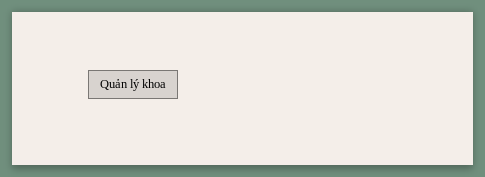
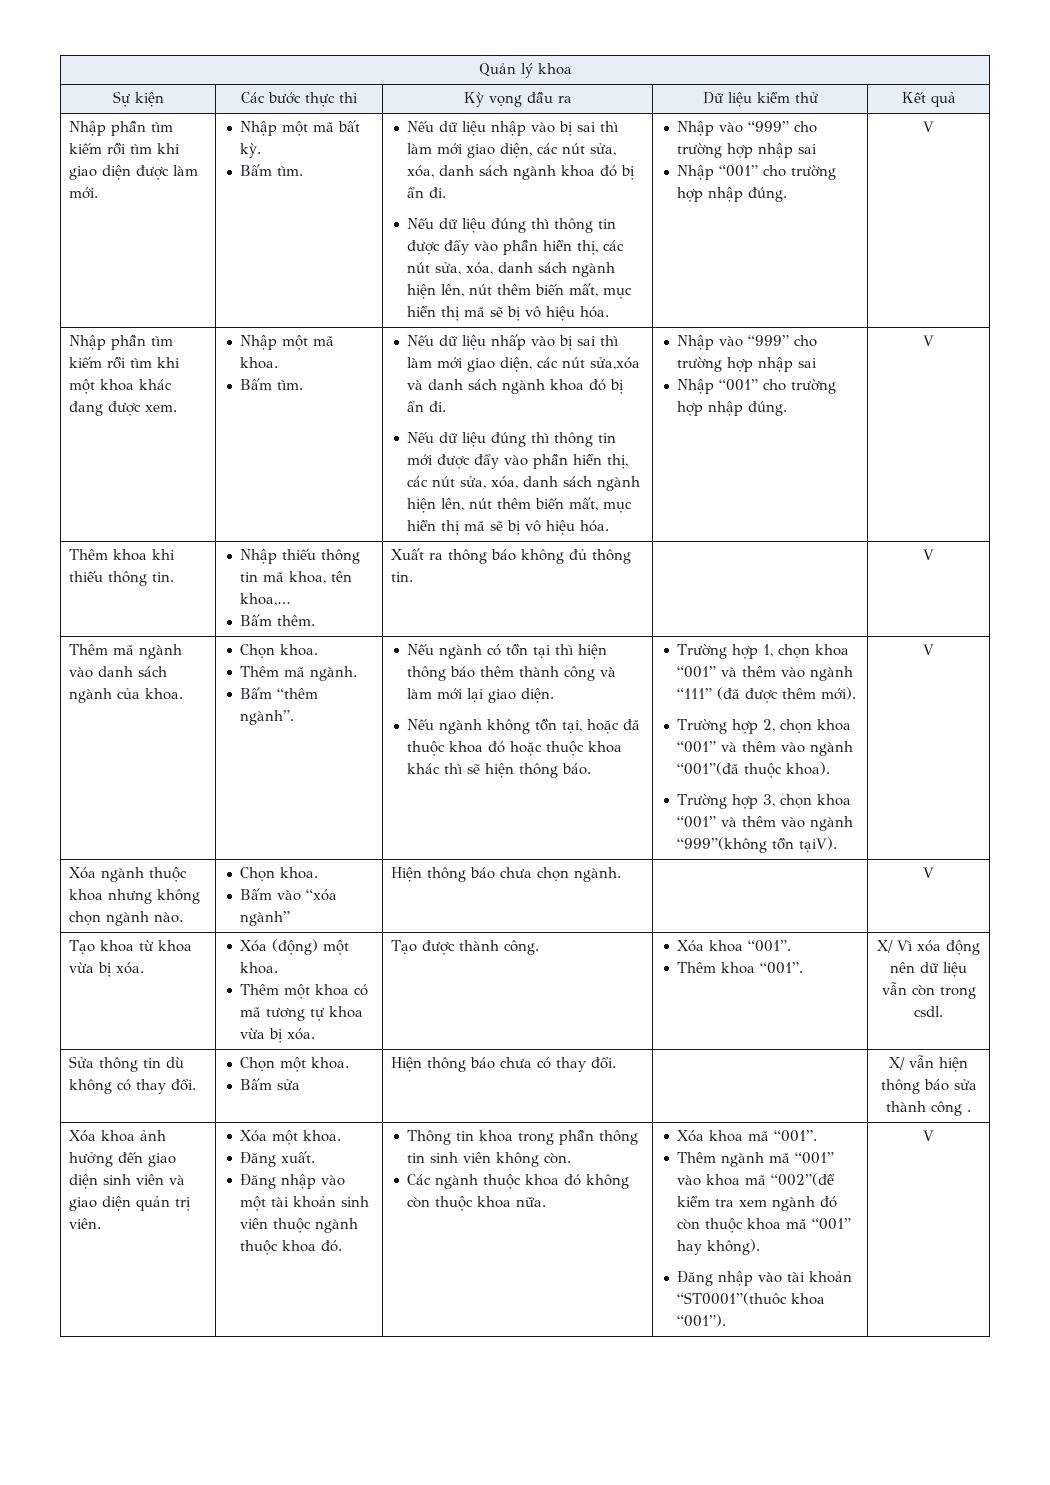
(167, 83) none -> [112,91,164,107] [241,92,358,107] [463,92,572,107] [702,92,819,107] [901,92,956,107] [68,121,173,136] [68,142,180,155] [68,165,198,180] [68,187,98,199] [240,120,361,136] [240,143,262,158] [240,164,304,176] [407,121,620,136] [407,143,617,158] [407,165,636,180] [407,187,447,198] [407,218,617,233] [407,240,625,255] [407,262,616,277] [407,283,633,299] [407,306,610,321] [677,121,818,136] [677,143,818,158] [677,165,837,180] [677,187,788,202] [923,121,934,132] [68,335,173,350] [68,356,180,369] [68,379,172,394] [68,401,177,416] [240,335,335,350] [240,357,279,369] [240,378,304,390] [407,334,620,350] [407,357,641,372] [407,379,625,394] [407,401,447,412] [407,432,617,447] [407,454,629,469] [407,476,641,491] [407,497,633,513] [407,520,610,535] [677,335,818,350] [677,357,818,372] [677,379,837,394] [677,401,788,416] [923,335,934,346] [68,549,175,561] [68,571,174,586] [240,549,361,564] [240,571,353,584] [240,593,291,606] [240,614,316,626] [390,548,631,564] [390,572,413,582] [923,549,934,560] [68,644,182,659] [68,666,167,678] [68,688,183,703] [240,644,319,658] [240,666,358,681] [240,687,319,699] [240,710,295,725] [407,643,608,659] [407,666,617,681] [407,688,555,703] [407,718,641,734] [407,741,623,756] [407,763,592,778] [677,644,850,659] [677,666,854,681] [677,687,857,703] [677,719,852,734] [677,741,854,756] [677,762,831,778] [677,794,852,809] [677,816,854,831] [677,837,838,853] [923,644,934,655] [68,867,187,882] [68,889,200,904] [68,911,183,926] [240,867,319,881] [240,888,338,901] [240,911,291,926] [390,867,621,882] [923,867,934,878] [68,940,192,954] [68,962,144,977] [240,939,350,955] [240,962,279,974] [240,984,369,999] [240,1006,364,1021] [240,1028,316,1043] [390,940,539,955] [677,940,792,952] [677,962,804,974] [877,940,980,955] [890,962,967,977] [881,982,976,999] [914,1006,943,1017] [68,1056,184,1072] [68,1079,196,1094] [240,1057,350,1072] [240,1078,301,1090] [390,1057,616,1072] [889,1055,968,1072] [880,1079,977,1094] [886,1101,971,1116] [68,1130,166,1142] [68,1152,176,1167] [68,1174,185,1189] [68,1196,191,1211] [68,1218,101,1229] [240,1130,342,1145] [240,1151,316,1167] [240,1174,346,1189] [240,1196,370,1211] [240,1218,359,1233] [240,1240,343,1255] [407,1130,639,1145] [407,1152,572,1167] [407,1174,630,1189] [407,1196,547,1211] [677,1130,818,1142] [677,1152,835,1167] [677,1173,836,1186] [677,1196,838,1211] [677,1218,852,1233] [677,1239,761,1255] [677,1271,853,1286] [677,1292,826,1305] [677,1314,727,1327] [923,1130,934,1141] // Sự kiện | Các bước thực thi | Kỳ vọng đầu ra | Dữ liệu kiểm thử | Kết quả // Nhập phần tìm kiếm rồi tìm khi giao diện được làm mới. | Nhập một mã bất kỳ. // Bấm tìm. | Nếu dữ liệu nhập vào bị sai thì làm mới giao diện, các nút sửa, xóa, danh sách ngành khoa đó bị ẩn đi. // Nếu dữ liệu đúng thì thông tin được đẩy vào phần hiển thị, các nút sửa, xóa, danh sách ngành hiện lên, nút thêm biến mất, mục hiển thị mã sẽ bị vô hiệu hóa. | Nhập vào “999” cho trường hợp nhập sai // Nhập “001” cho trường hợp nhập đúng. | V // Nhập phần tìm kiếm rồi tìm khi một khoa khác đang được xem. | Nhập một mã khoa. // Bấm tìm. | Nếu dữ liệu nhấp vào bị sai thì làm mới giao diện, các nút sửa,xóa và danh sách ngành khoa đó bị ẩn đi. // Nếu dữ liệu đúng thì thông tin mới được đẩy vào phần hiển thị, các nút sửa, xóa, danh sách ngành hiện lên, nút thêm biến mất, mục hiển thị mã sẽ bị vô hiệu hóa. | Nhập vào “999” cho trường hợp nhập sai // Nhập “001” cho trường hợp nhập đúng. | V // Thêm khoa khi thiếu thông tin. | Nhập thiếu thông tin mã khoa, tên khoa,… // Bấm thêm. | Xuất ra thông báo không đủ thông tin. | | V // Thêm mã ngành vào danh sách ngành của khoa. | Chọn khoa. // Thêm mã ngành. // Bấm “thêm ngành”. | Nếu ngành có tồn tại thì hiện thông báo thêm thành công và làm mới lại giao diện. // Nếu ngành không tồn tại, hoặc đã thuộc khoa đó hoặc thuộc khoa khác thì sẽ hiện thông báo. | Trường hợp 1, chọn khoa “001” và thêm vào ngành “111” (đã được thêm mới). // Trường hợp 2, chọn khoa “001” và thêm vào ngành “001”(đã thuộc khoa). // Trường hợp 3, chọn khoa “001” và thêm vào ngành “999”(không tồn tạiV). | V // Xóa ngành thuộc khoa nhưng không chọn ngành nào. | Chọn khoa. // Bấm vào “xóa ngành” | Hiện thông báo chưa chọn ngành. | | V // Tạo khoa từ khoa vừa bị xóa. | Xóa (động) một khoa. // Thêm một khoa có mã tương tự khoa vừa bị xóa. | Tạo được thành công. | Xóa khoa “001”. // Thêm khoa “001”. | X/ Vì xóa động nên dữ liệu vẫn còn trong csdl. // Sửa thông tin dù không có thay đổi. | Chọn một khoa. // Bấm sửa | Hiện thông báo chưa có thay đổi. | | X/ vẫn hiện thông báo sửa thành công . // Xóa khoa ảnh hưởng đến giao diện sinh viên và giao diện quản trị viên. | Xóa một khoa. // Đăng xuất. // Đăng nhập vào một tài khoản sinh viên thuộc ngành thuộc khoa đó. | Thông tin khoa trong phần thông tin sinh viên không còn. // Các ngành thuộc khoa đó không còn thuộc khoa nữa. | Xóa khoa mã “001”. // Thêm ngành mã “001” vào khoa mã “002”(để kiểm tra xem ngành đó còn thuộc khoa mã “001” hay không). // Đăng nhập vào tài khoản “ST0001”(thuôc khoa “001”). | V

